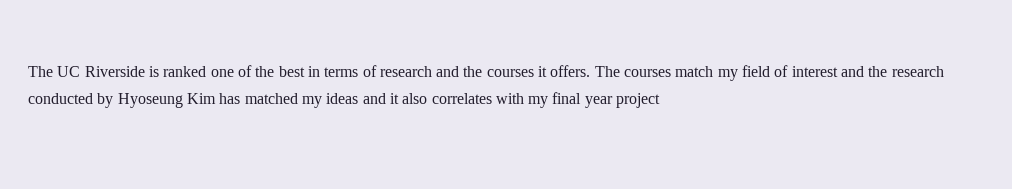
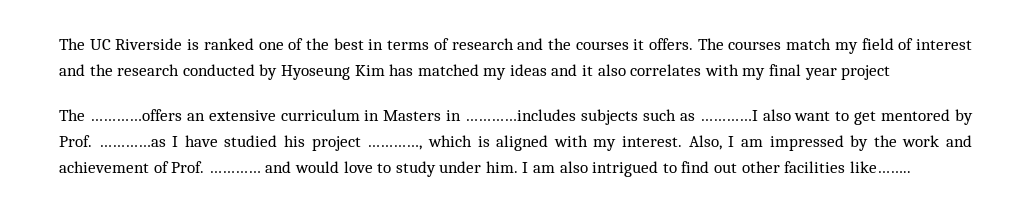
(661, 100) none -> [59,109,974,125] [59,135,972,151] [59,161,911,177] // The …………offers an extensive curriculum in Masters in …………includes subjects such as …………I also want to get mentored by Prof. …………as I have studied his project …………, which is aligned with my interest. Also, I am impressed by the work and achievement of Prof. ………… and would love to study under him. I am also intrigued to find out other facilities like……..

